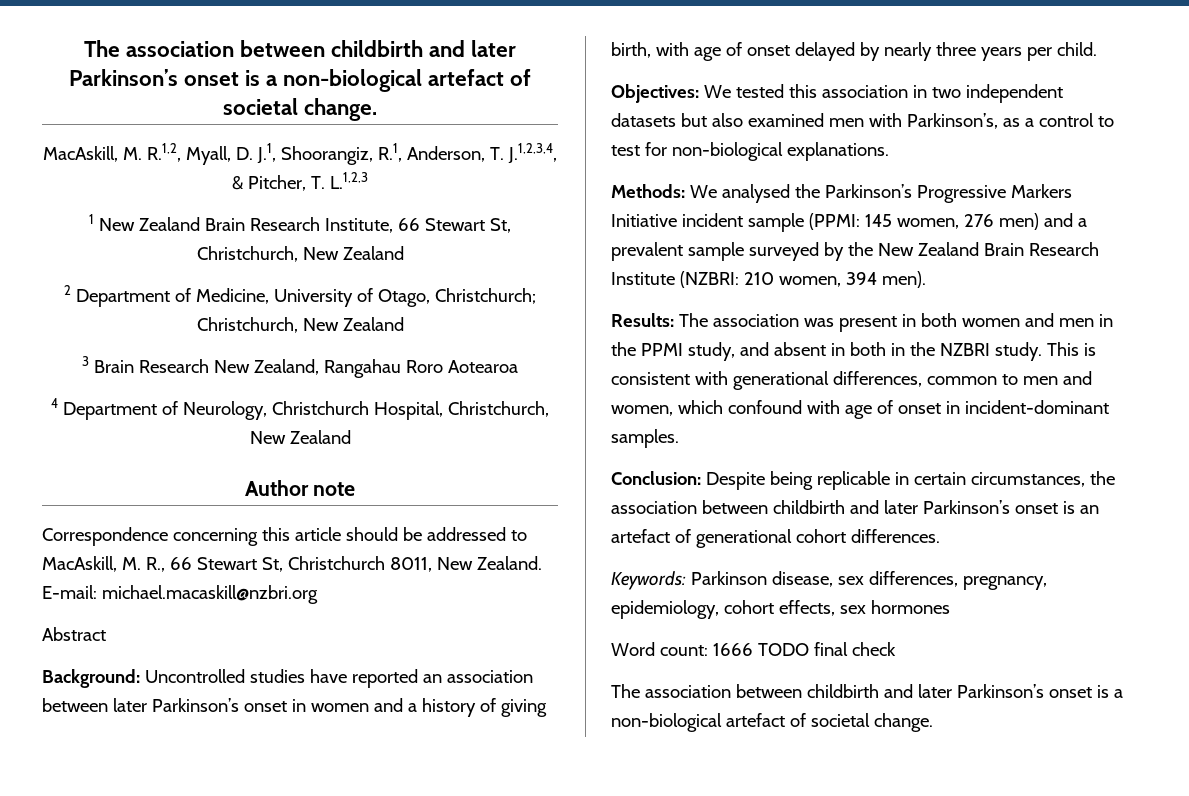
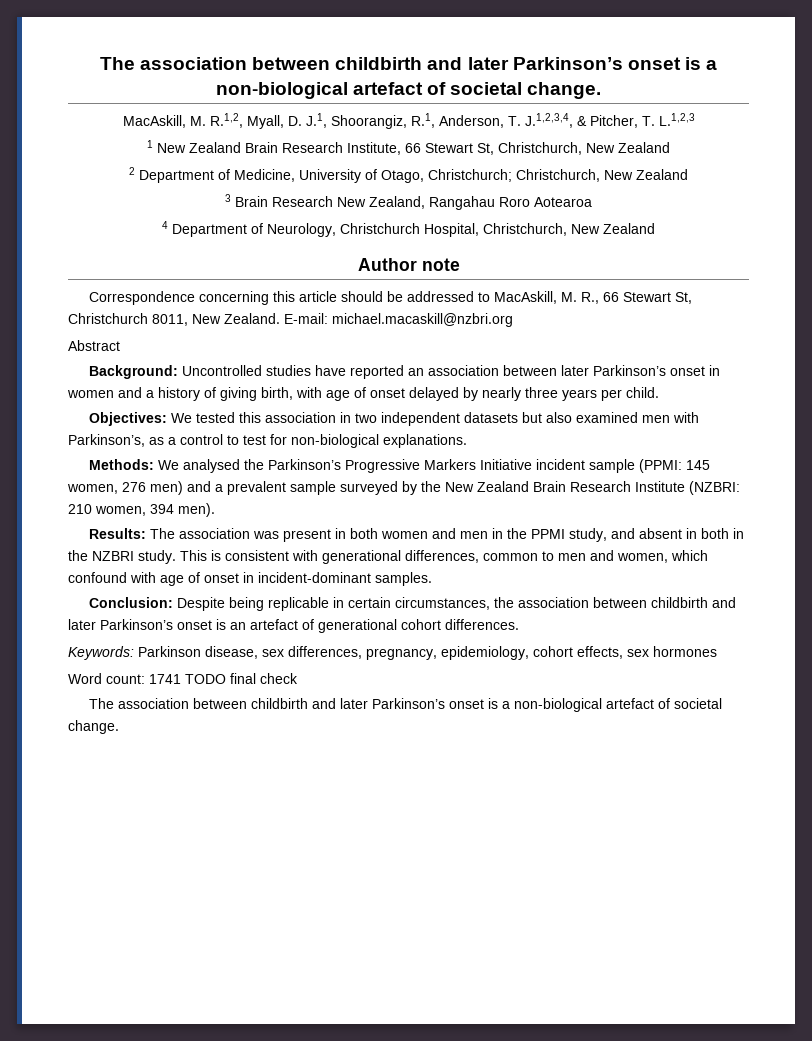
[712,643,753,656] 1666 -> [149,674,181,684] 1741

